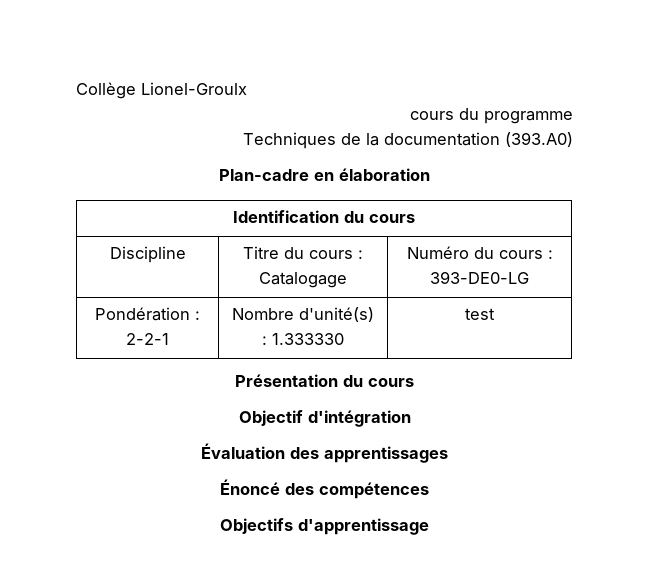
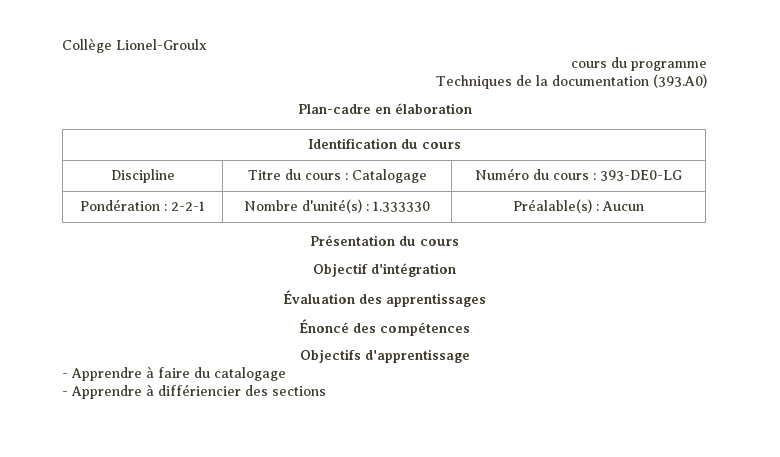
[465,308,495,320] test -> [513,199,644,213] Préalable(s) : Aucun
(429, 526) none -> [62,366,286,381] [62,384,326,399] // - Apprendre à faire du catalogage // - Apprendre à différiencier des sections

